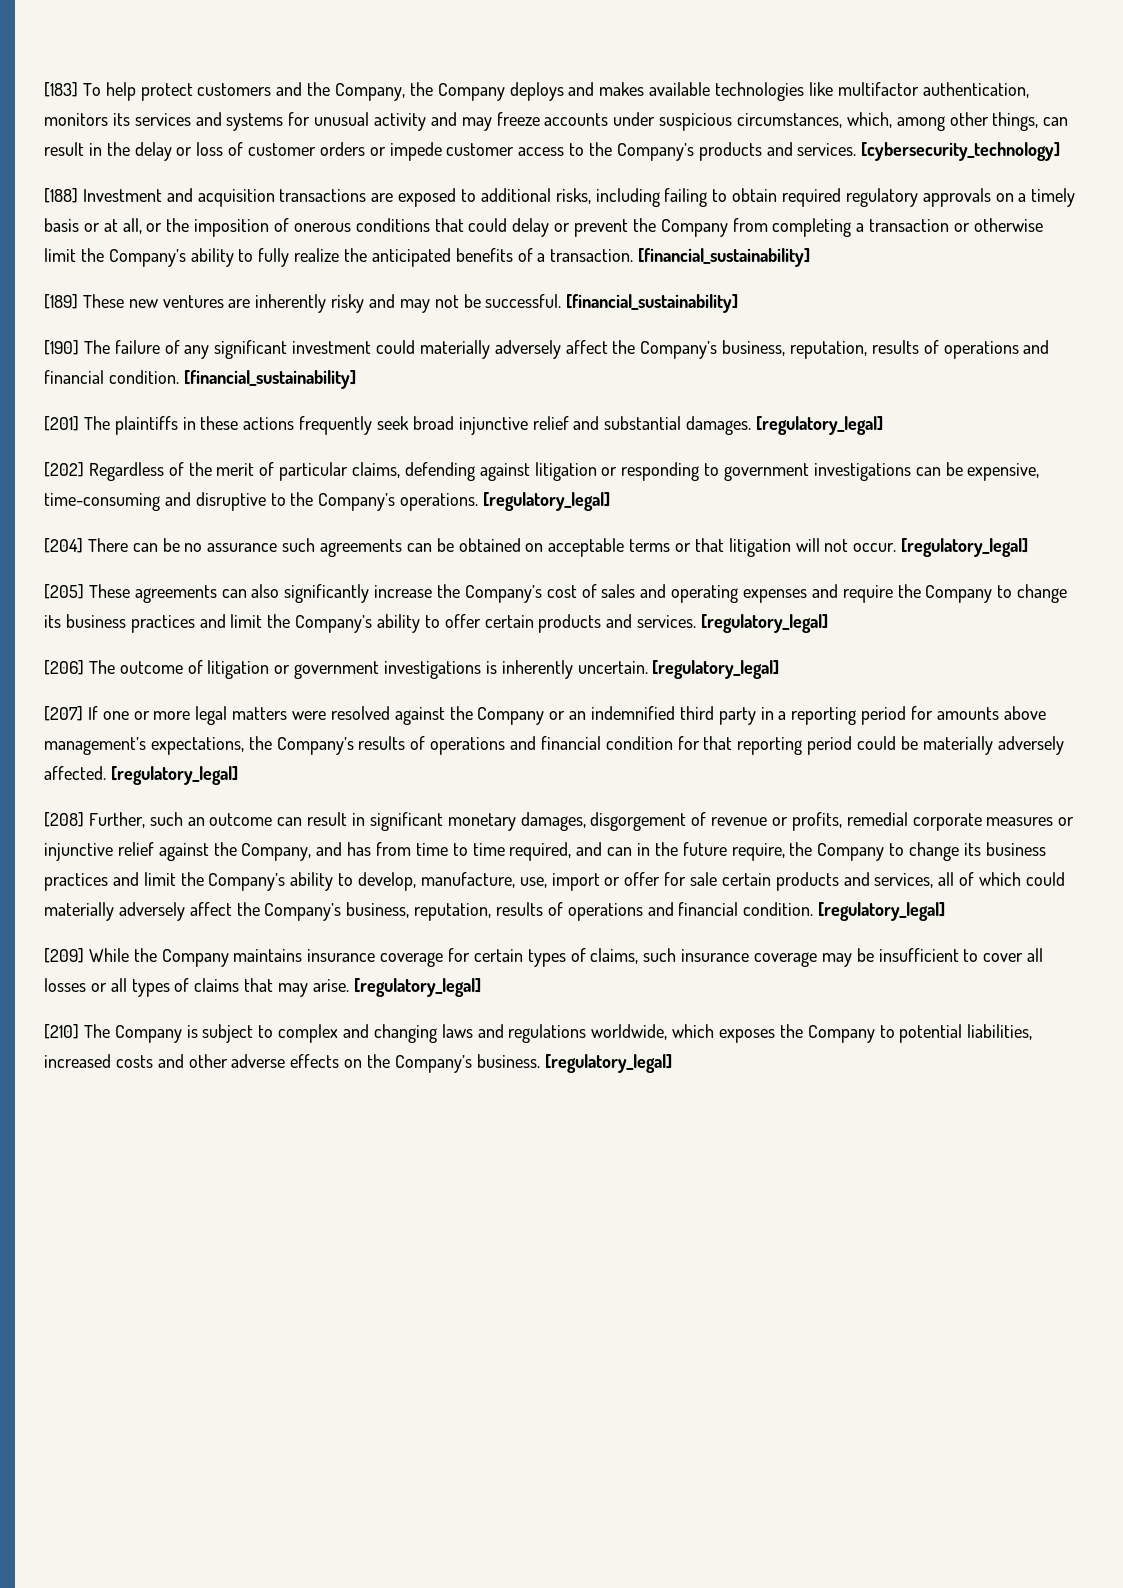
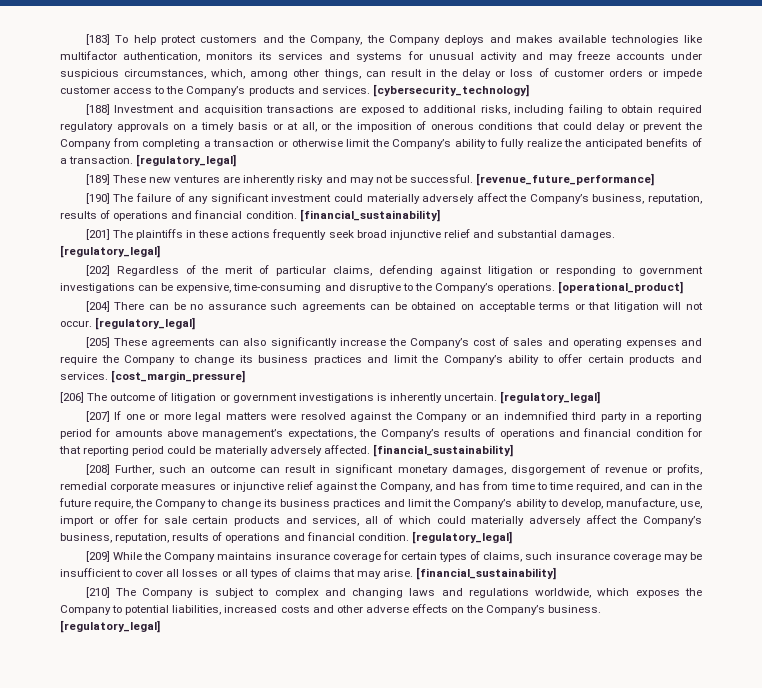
[638,248,811,267] [financial_sustainability] -> [136,154,237,167] [regulatory_legal]
[566,294,739,313] [financial_sustainability] -> [476,173,655,186] [revenue_future_performance]
[483,492,611,511] [regulatory_legal] -> [558,281,684,294] [operational_product]
[701,614,829,633] [regulatory_legal] -> [111,370,246,383] [cost_margin_pressure]
[110,766,238,785] [regulatory_legal] -> [372,444,513,457] [financial_sustainability]
[353,978,481,997] [regulatory_legal] -> [416,567,557,580] [financial_sustainability]

